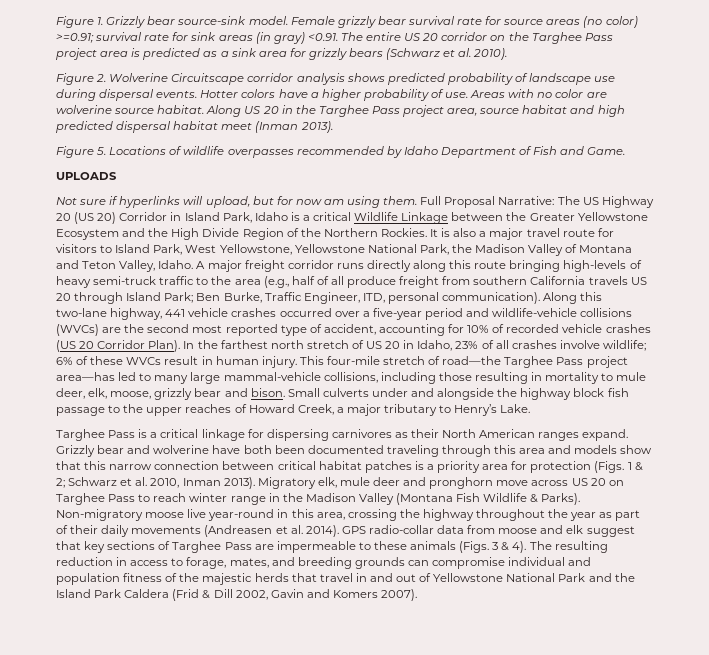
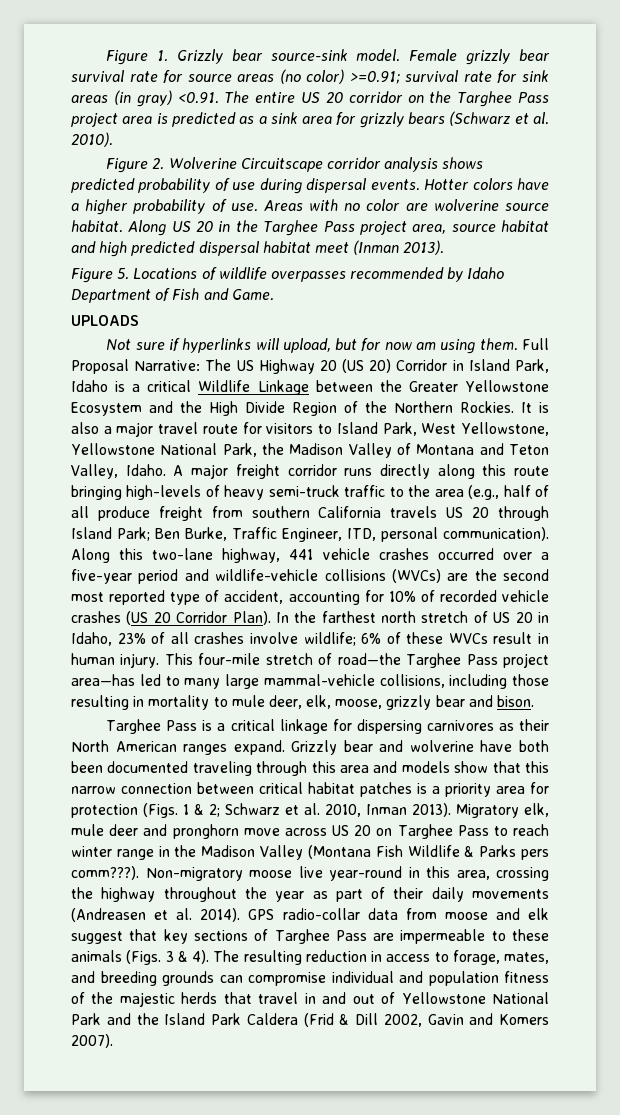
[529,73,592,85] landscape -> (230, 184) none
[287,388,629,400] [56,404,531,416] Small culverts under and alongside the highway block fish passage to the upper reaches of Howard Creek, a major tributary to Henry’s Lake. -> (535, 701) none
[541,493,581,505] Parks). -> [479,845,549,860] [71,866,139,880] Parks pers comm???).

